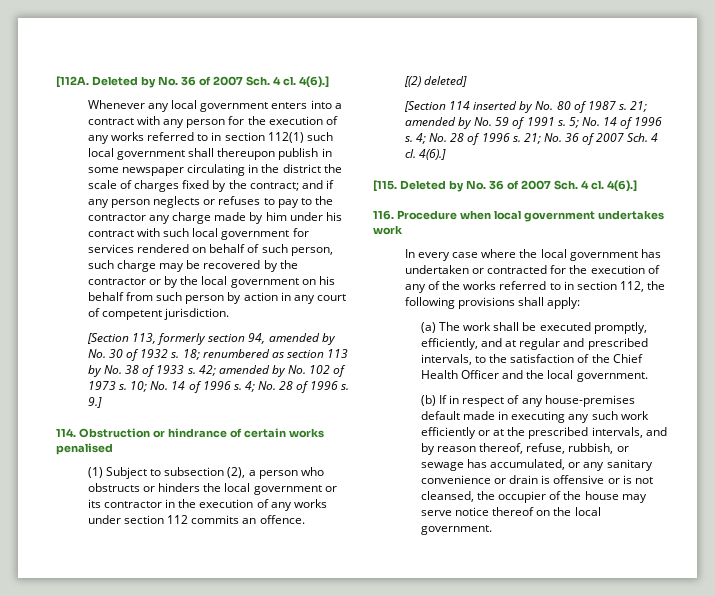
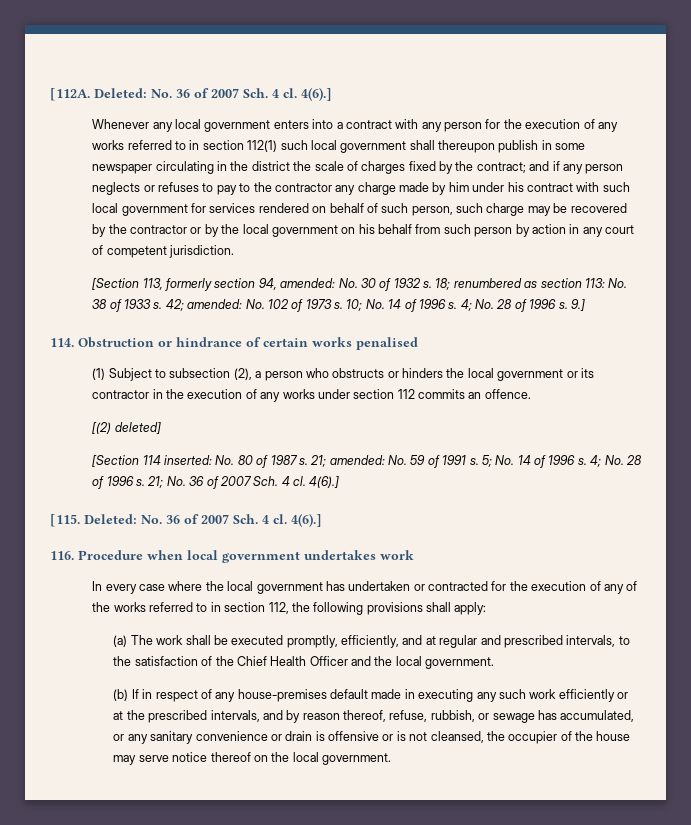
[91,76,156,88] Deleted by -> [94,88,147,98] Deleted:
[268,333,336,345] amended by -> [280,278,336,288] amended:
[326,349,348,358] [88,365,103,377] 113 by -> [584,278,605,288] 113:
[218,365,286,377] amended by -> [187,299,243,309] amended:
[473,101,534,113] inserted by -> [164,455,213,465] inserted:
[405,117,473,129] amended by -> [329,455,385,465] amended:
[399,180,464,192] Deleted by -> [84,514,137,524] Deleted:

